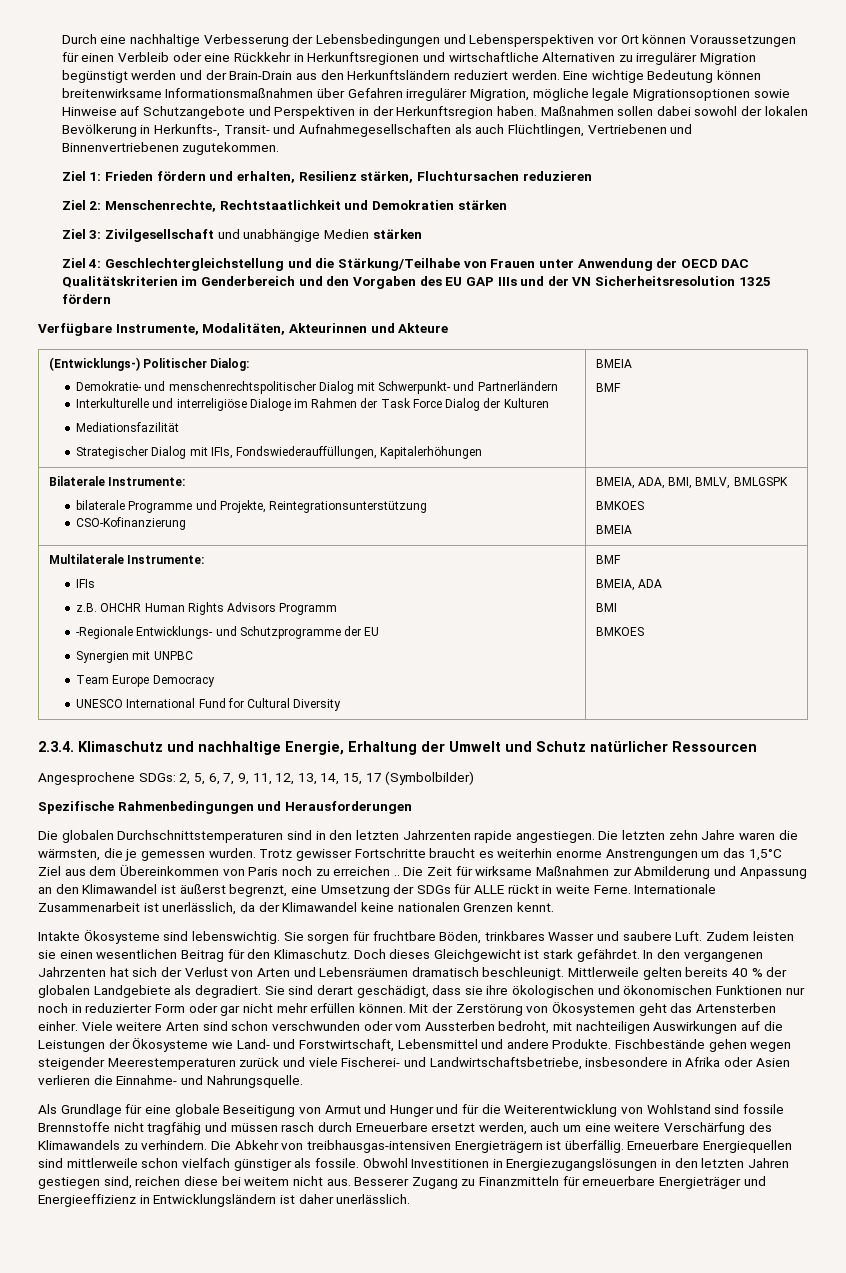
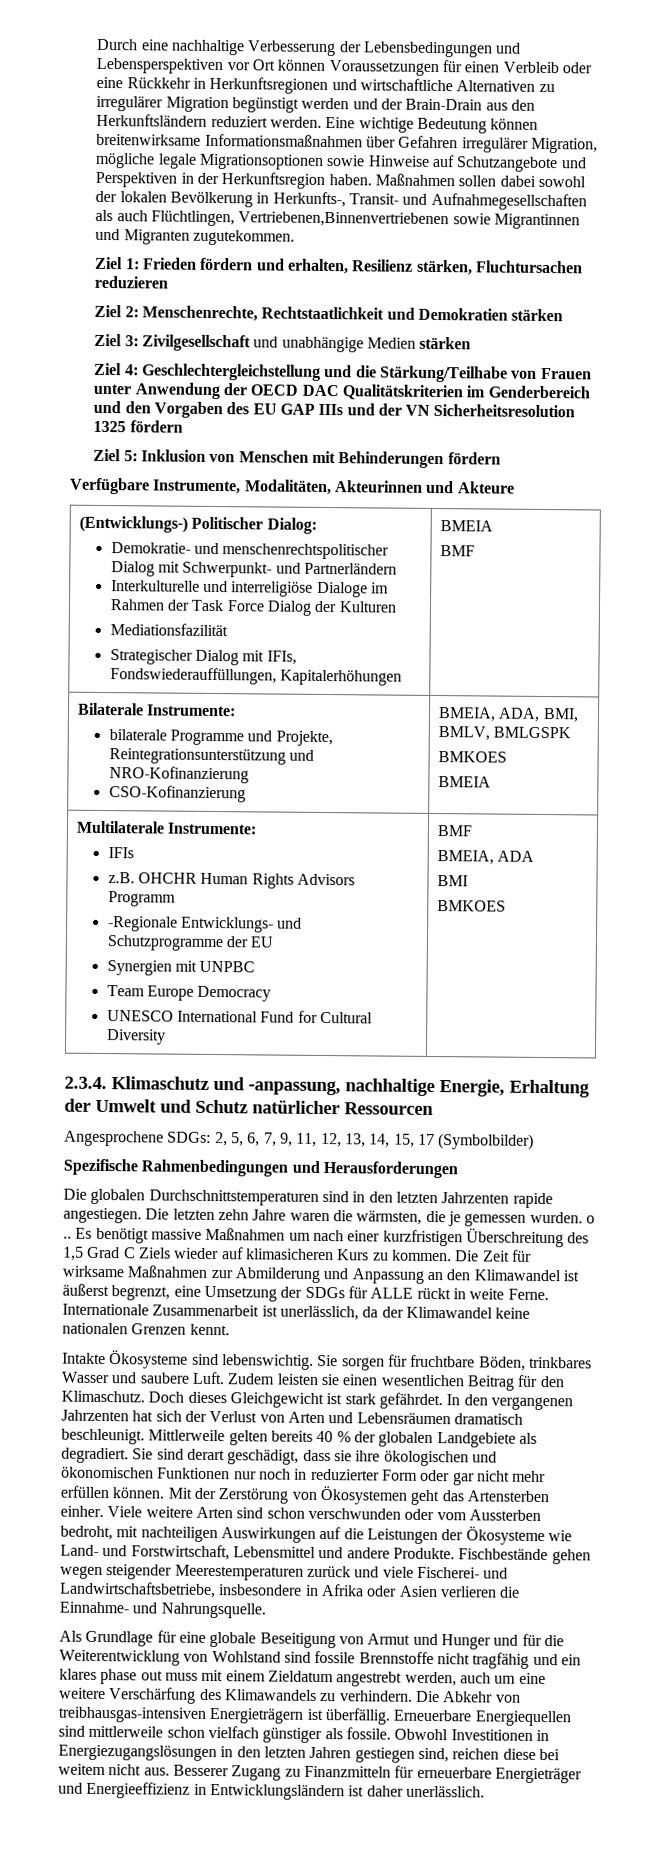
[587,124,693,134] [61,142,179,152] Vertriebenen und Binnenvertriebenen -> [238,211,580,230] [95,228,190,245] Vertriebenen,Binnenvertriebenen sowie Migrantinnen und Migranten
(111, 299) none -> [93,448,501,469] // Ziel 5: Inklusion von Menschen mit Behinderungen fördern
(427, 507) none -> [288,749,314,761] [108,766,249,784] und NRO-Kofinanzierung
(194, 746) none -> [248,1080,341,1096] -anpassung,
[259,848,782,861] [38,865,400,876] Trotz gewisser Fortschritte braucht es weiterhin enorme Anstrengungen um das 1,5°C Ziel aus dem Übereinkommen von Paris noch zu erreichen .. -> [585,1215,595,1224] [63,1227,590,1248] [63,1246,452,1262] o .. Es benötigt massive Maßnahmen um nach einer kurzfristigen Überschreitung des 1,5 Grad C Ziels wieder auf klimasicheren Kurs zu kommen.
[230,1122,476,1132] müssen rasch durch Erneuerbare ersetzt -> [560,1654,581,1666] [59,1668,403,1687] ein klares phase out muss mit einem Zieldatum angestrebt

